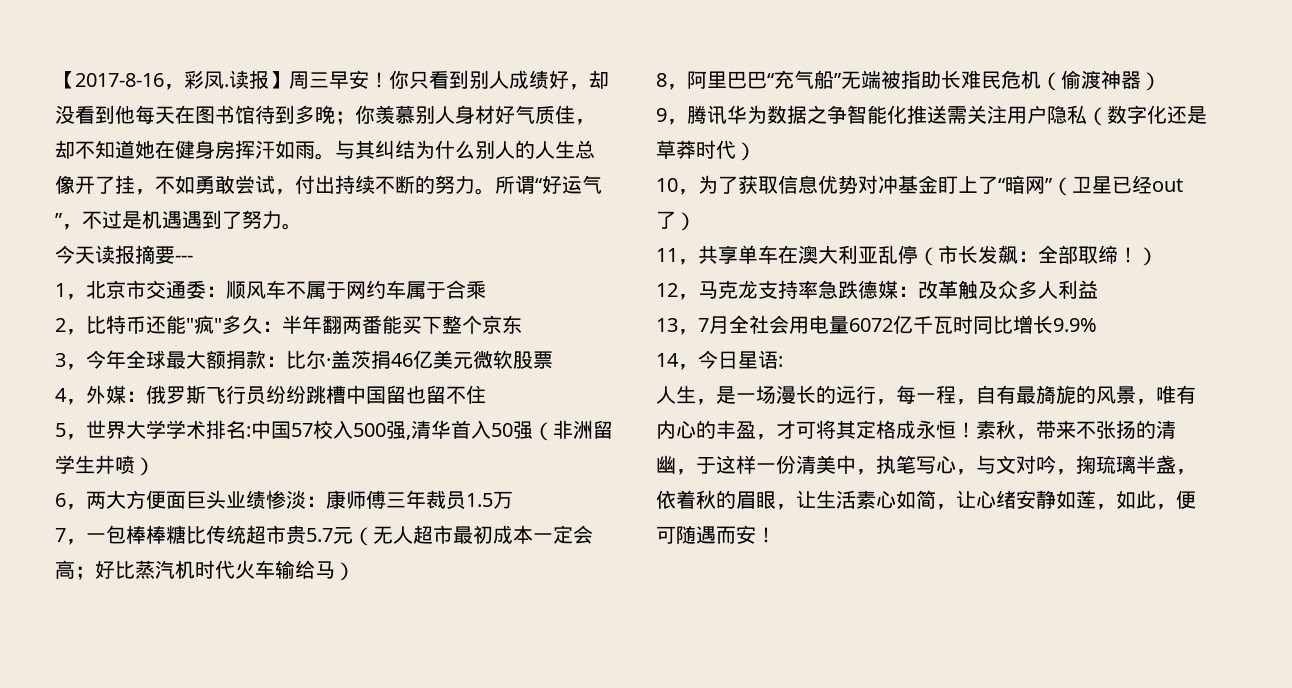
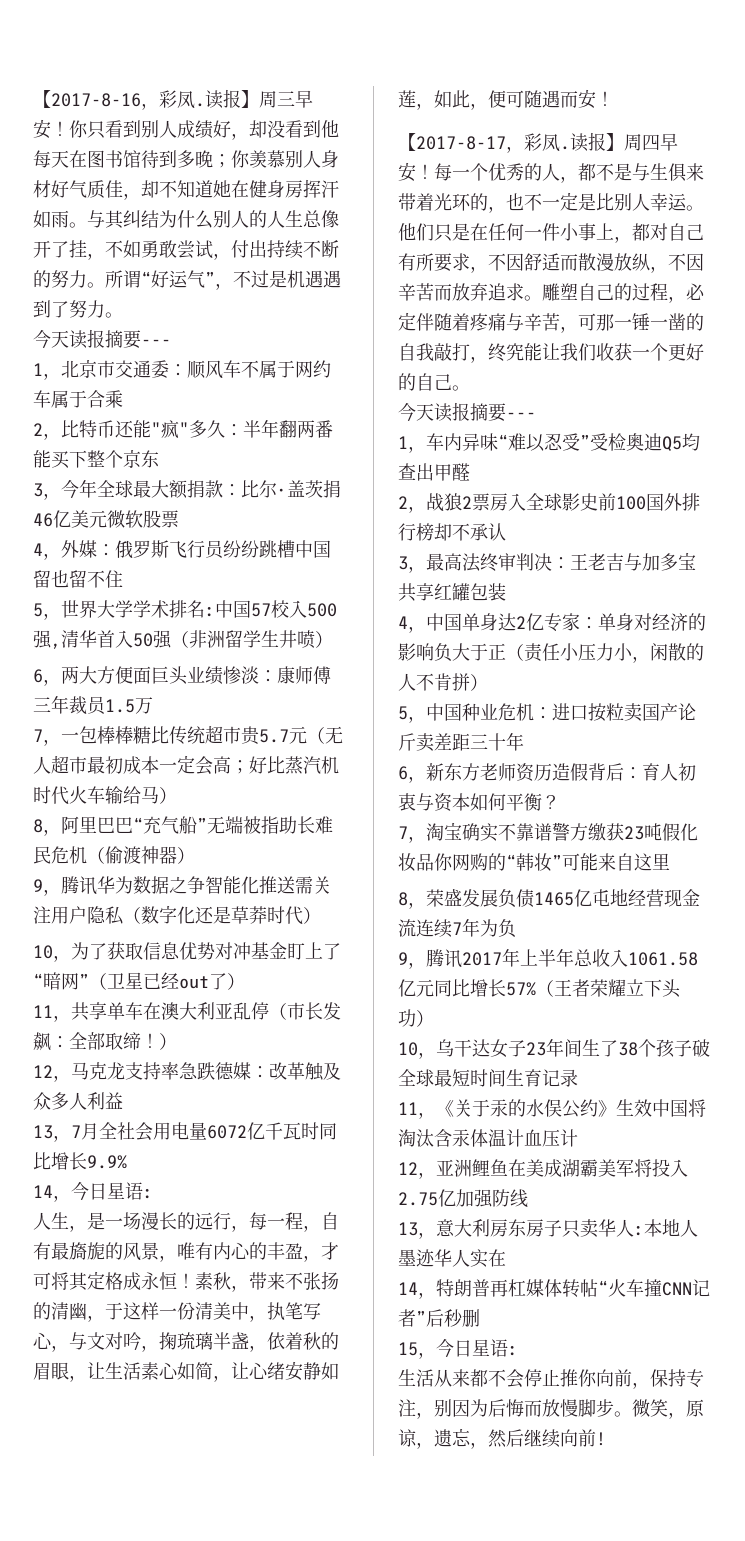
(776, 535) none -> [398,132,678,153] [398,162,704,183] [398,192,704,213] [398,223,704,243] [398,253,704,273] [398,283,705,303] [398,312,704,333] [398,343,704,363] [398,373,470,391] [398,402,536,422] [398,433,700,453] [398,463,470,481] [398,493,700,513] [398,523,506,541] [398,552,696,573] [398,583,506,602] [398,613,706,633] [398,643,704,663] [398,673,488,691] [398,703,696,723] [398,732,524,752] [398,763,696,783] [398,793,560,812] [398,822,698,843] [398,853,670,872] [398,889,700,909] [398,918,516,938] [398,948,698,969] [398,979,681,998] [398,1009,434,1027] [398,1038,710,1059] [398,1069,578,1087] [398,1099,706,1119] [398,1129,578,1147] [398,1159,688,1179] [398,1189,528,1208] [398,1219,698,1239] [398,1249,506,1268] [398,1279,710,1299] [398,1309,480,1327] [398,1339,518,1359] [398,1369,704,1389] [398,1399,704,1419] [398,1428,606,1449] // 【2017-8-17，彩凤.读报】周四早安！每一个优秀的人，都不是与生俱来带着光环的，也不一定是比别人幸运。他们只是在任何一件小事上，都对自己有所要求，不因舒适而散漫放纵，不因辛苦而放弃追求。雕塑自己的过程，必定伴随着疼痛与辛苦，可那一锤一凿的自我敲打，终究能让我们收获一个更好的自己。 // 今天读报摘要--- // 1，车内异味“难以忍受”受检奥迪Q5均查出甲醛 // 2，战狼2票房入全球影史前100国外排行榜却不承认 // 3，最高法终审判决：王老吉与加多宝共享红罐包装 // 4，中国单身达2亿专家：单身对经济的影响负大于正（责任小压力小，闲散的人不肯拼） // 5，中国种业危机：进口按粒卖国产论斤卖差距三十年 // 6，新东方老师资历造假背后：育人初衷与资本如何平衡？ // 7，淘宝确实不靠谱警方缴获23吨假化妆品你网购的“韩妆”可能来自这里 // 8，荣盛发展负债1465亿屯地经营现金流连续7年为负 // 9，腾讯2017年上半年总收入1061.58亿元同比增长57%（王者荣耀立下头功） // 10，乌干达女子23年间生了38个孩子破全球最短时间生育记录 // 11，《关于汞的水俣公约》生效中国将淘汰含汞体温计血压计 // 12，亚洲鲤鱼在美成湖霸美军将投入2.75亿加强防线 // 13，意大利房东房子只卖华人:本地人墨迹华人实在 // 14，特朗普再杠媒体转帖“火车撞CNN记者”后秒删 // 15，今日星语: // 生活从来都不会停止推你向前，保持专注，别因为后悔而放慢脚步。微笑，原谅，遗忘，然后继续向前!

